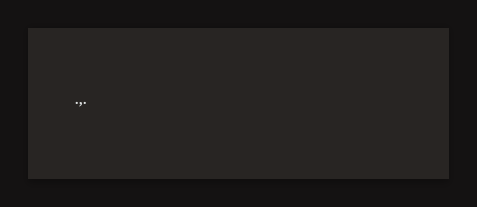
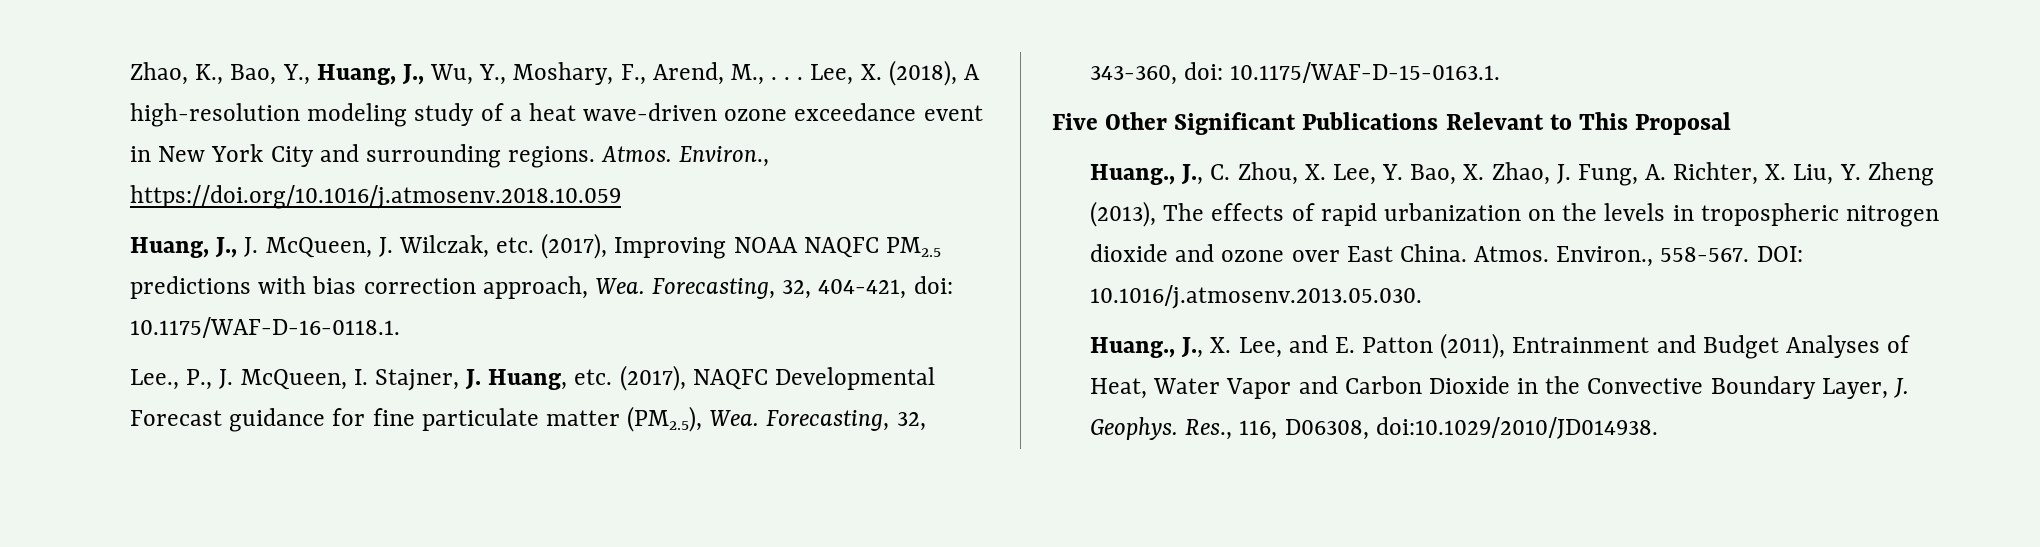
[75,101,88,107] .,. -> [130,60,980,86] [130,103,983,127] [130,144,770,168] [130,185,622,209] [130,233,941,259] [130,276,953,299] [130,317,401,338] [130,365,935,391] [130,406,926,432] [1090,62,1501,85] [1052,112,1732,135] [1090,162,1934,186] [1090,201,1939,227] [1090,244,1803,267] [1090,285,1423,309] [1090,333,1910,359] [1090,376,1909,399] [1090,417,1658,440] Zhao, K., Bao, Y., Huang, J., Wu, Y., Moshary, F., Arend, M., . . . Lee, X. (2018), A high-resolution modeling study of a heat wave-driven ozone exceedance event in New York City and surrounding regions. Atmos. Environ., https://doi.org/10.1016/j.atmosenv.2018.10.059 // Huang, J., J. McQueen, J. Wilczak, etc. (2017), Improving NOAA NAQFC PM2.5 predictions with bias correction approach, Wea. Forecasting, 32, 404-421, doi: 10.1175/WAF-D-16-0118.1. // Lee., P., J. McQueen, I. Stajner, J. Huang, etc. (2017), NAQFC Developmental Forecast guidance for fine particulate matter (PM2.5), Wea. Forecasting, 32, 343-360, doi: 10.1175/WAF-D-15-0163.1. // Five Other Significant Publications Relevant to This Proposal // Huang., J., C. Zhou, X. Lee, Y. Bao, X. Zhao, J. Fung, A. Richter, X. Liu, Y. Zheng (2013), The effects of rapid urbanization on the levels in tropospheric nitrogen dioxide and ozone over East China. Atmos. Environ., 558-567. DOI: 10.1016/j.atmosenv.2013.05.030. // Huang., J., X. Lee, and E. Patton (2011), Entrainment and Budget Analyses of Heat, Water Vapor and Carbon Dioxide in the Convective Boundary Layer, J. Geophys. Res., 116, D06308, doi:10.1029/2010/JD014938.

